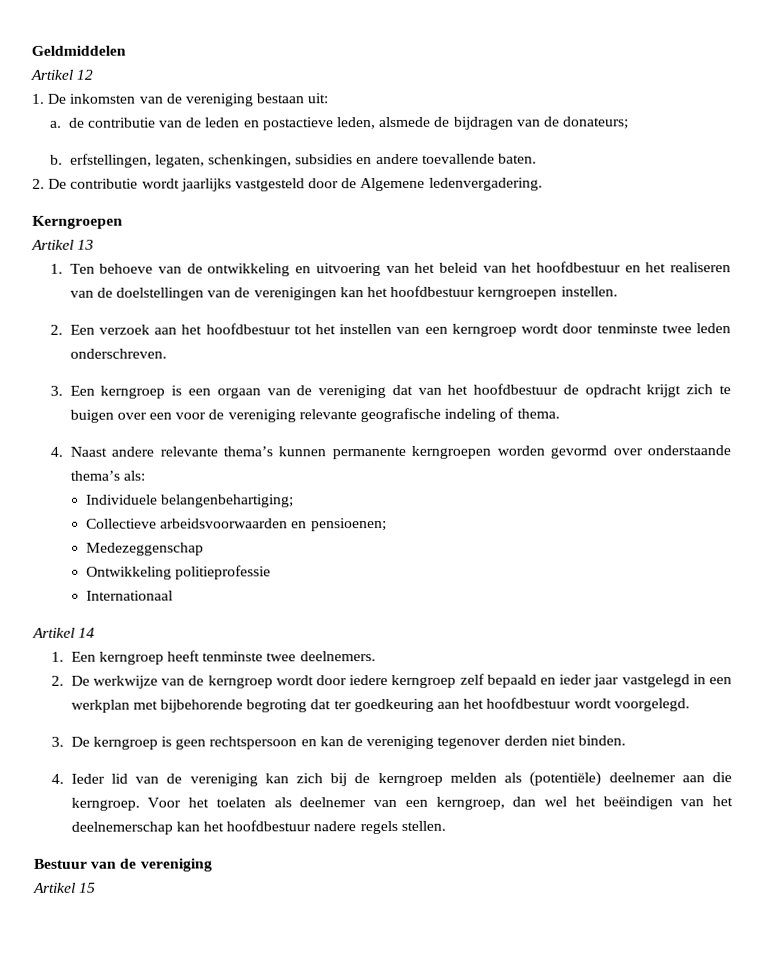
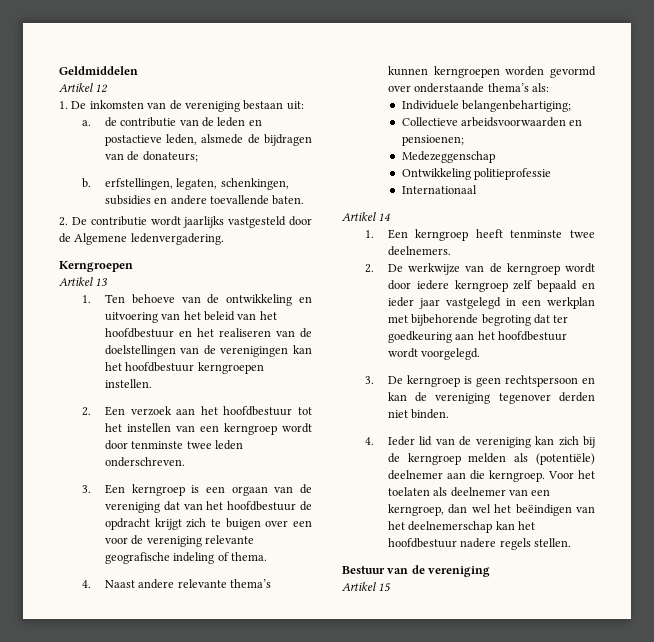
[331,446,406,460] permanente -> (428, 71) none

